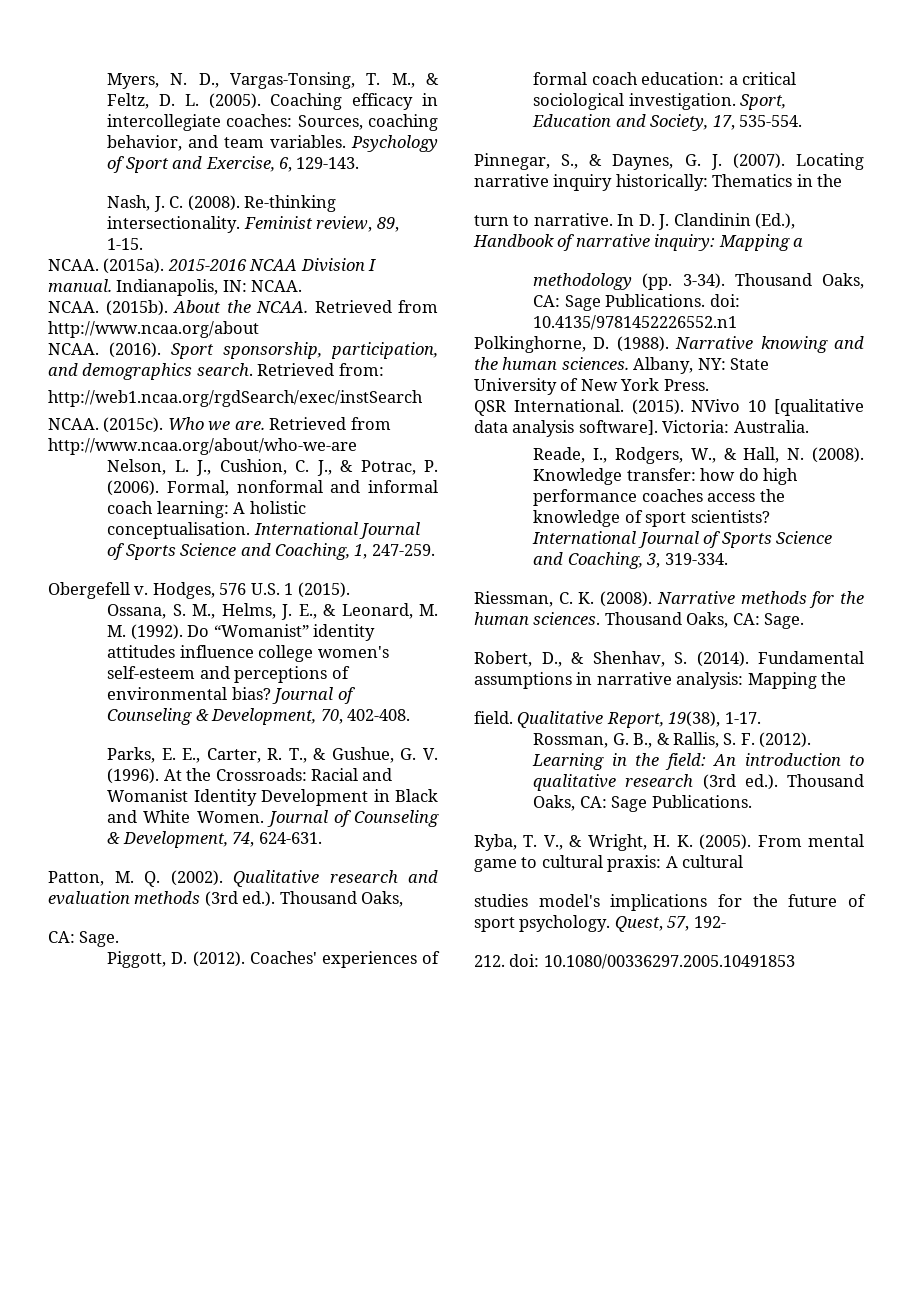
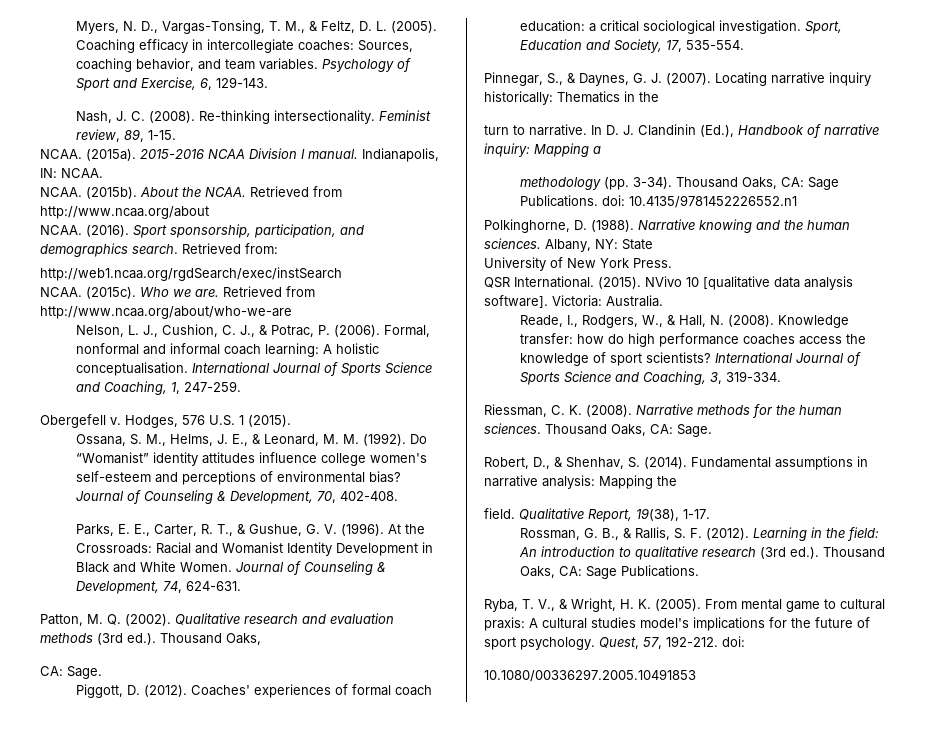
(744, 861) // -> (587, 623) none
[693,916,726,928] [474,954,540,967] 192- // 212. doi: -> [666,636,745,647] 192-212. doi: //

